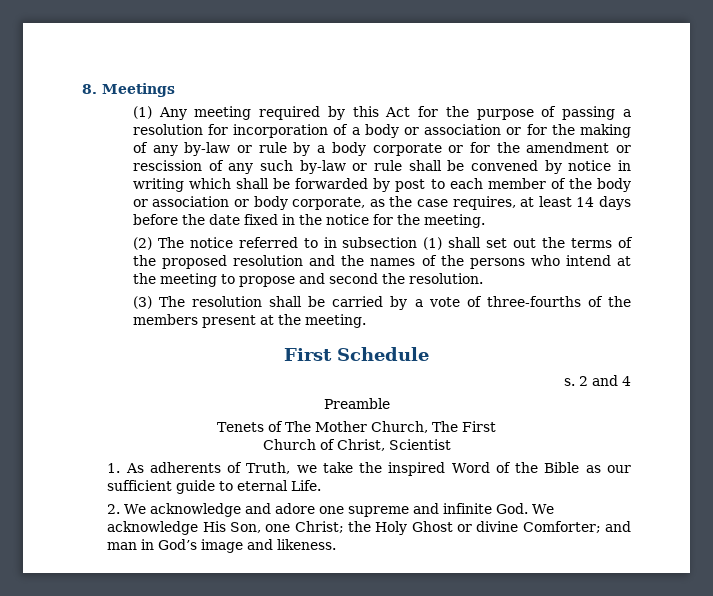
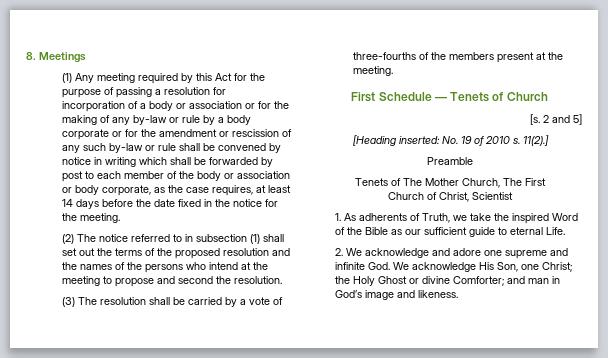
[564,375,631,386] // s. 2 and 4 -> [434,92,548,102] [530,114,582,125] [352,135,549,146] — Tenets of Church // [s. 2 and 5] // [Heading inserted: No. 19 of 2010 s. 11(2).]

